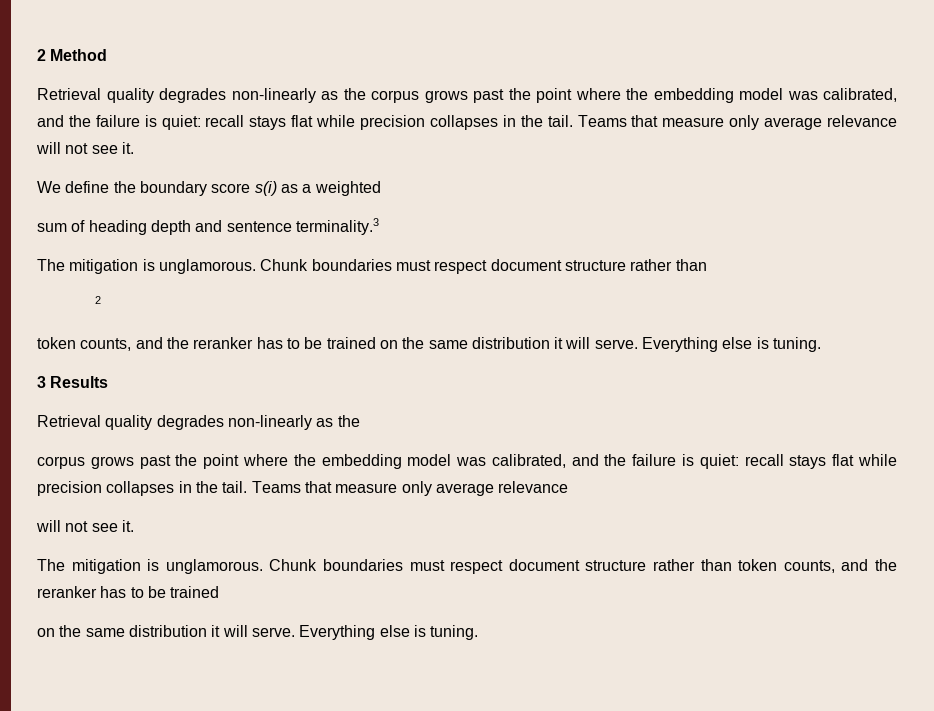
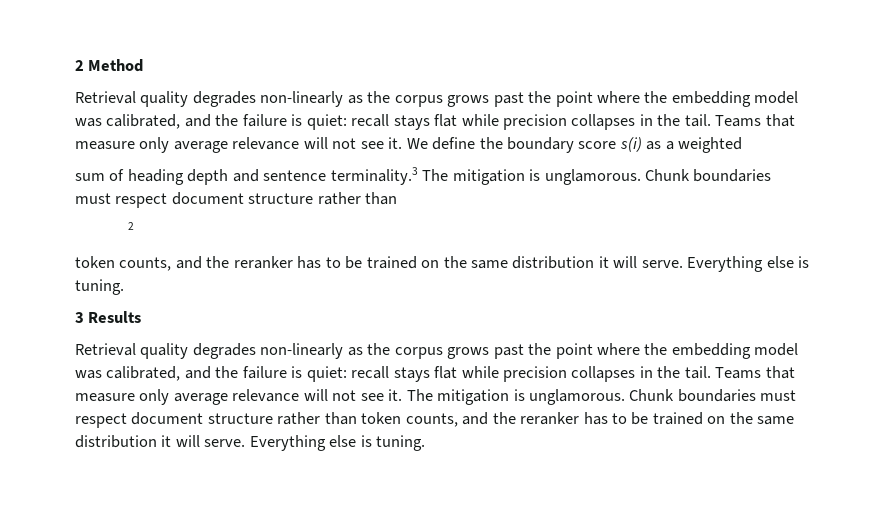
(134, 148) // -> (403, 143) none
(379, 226) // -> (418, 176) none
(360, 421) // -> (391, 349) none
[36,520,134,532] // will not see it. // -> [303,389,403,401] will not see it.
(220, 592) // -> (703, 418) none

